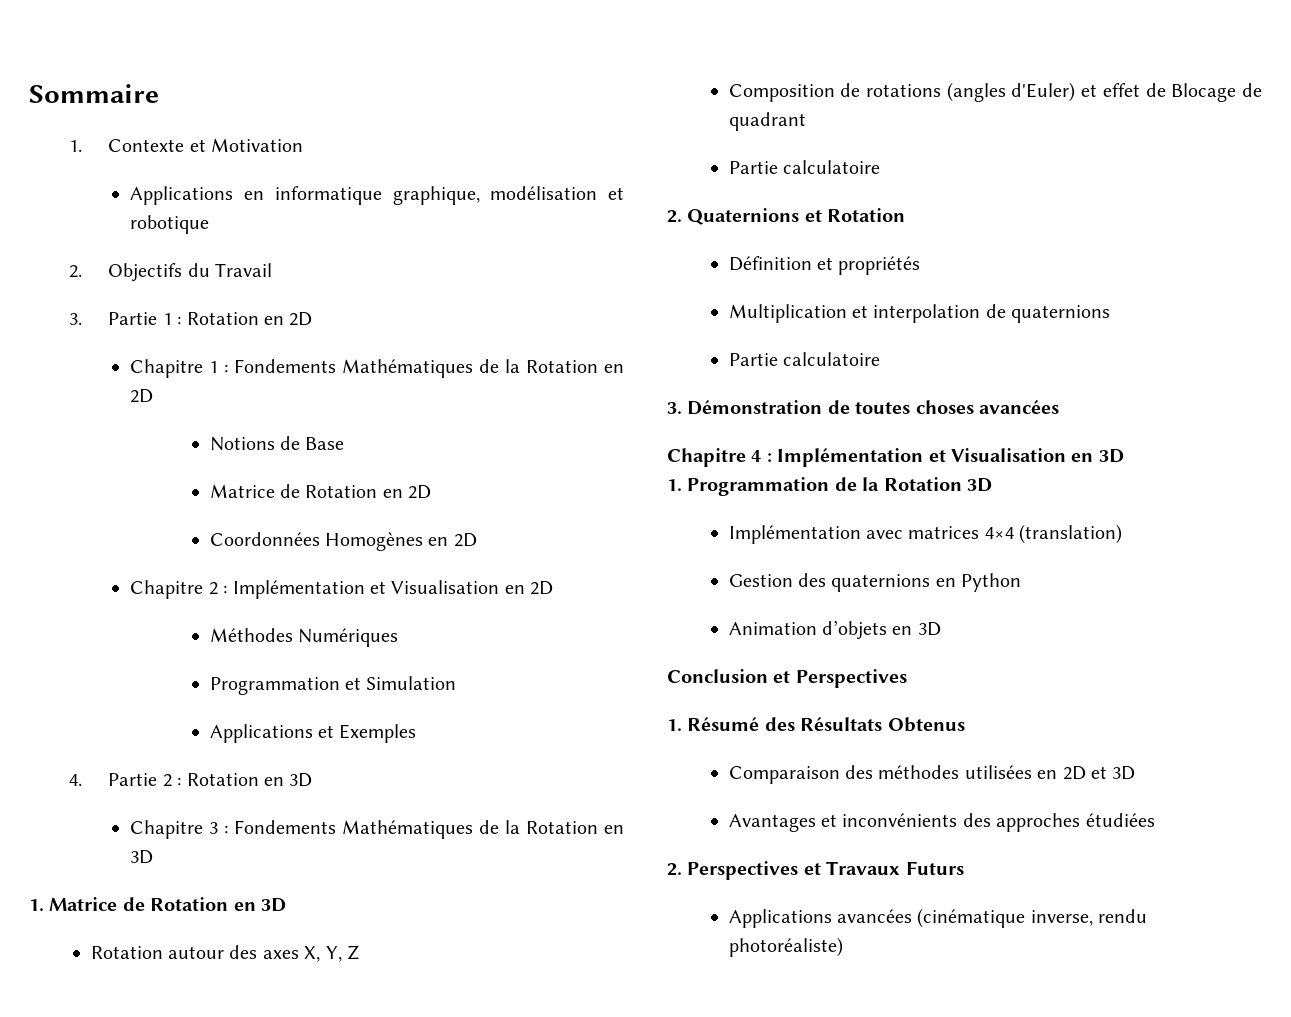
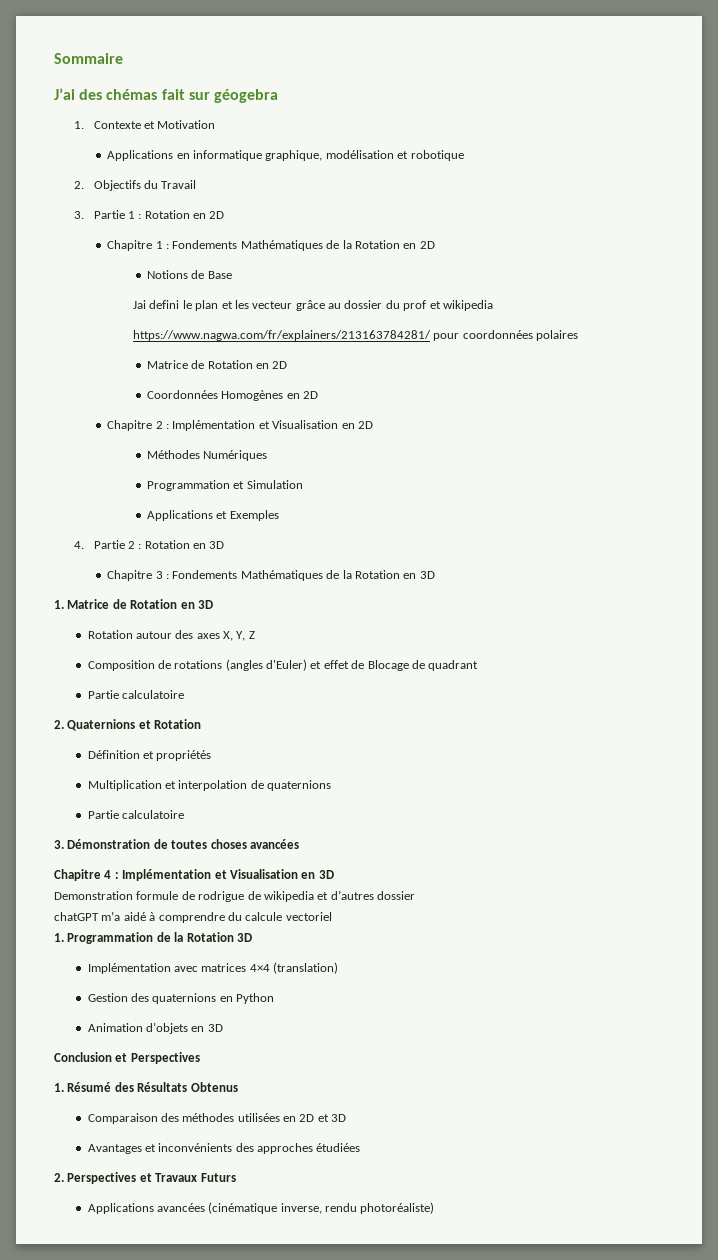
(159, 93) none -> [54,88,278,103] // J’ai des chémas fait sur géogebra
(345, 443) none -> [133,300,493,311] [133,330,579,341] // Jai defini le plan et les vecteur grâce au dossier du prof et wikipedia // https://www.nagwa.com/fr/explainers/213163784281/ pour coordonnées polaires
(1124, 456) none -> [54,890,415,902] [54,911,332,923] // Demonstration formule de rodrigue de wikipedia et d’autres dossier // chatGPT m’a aidé à comprendre du calcule vectoriel

